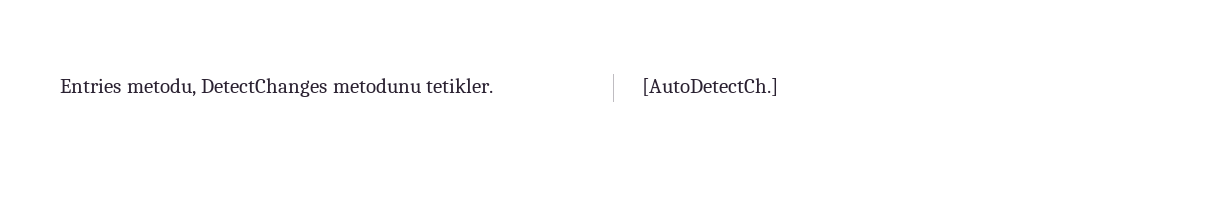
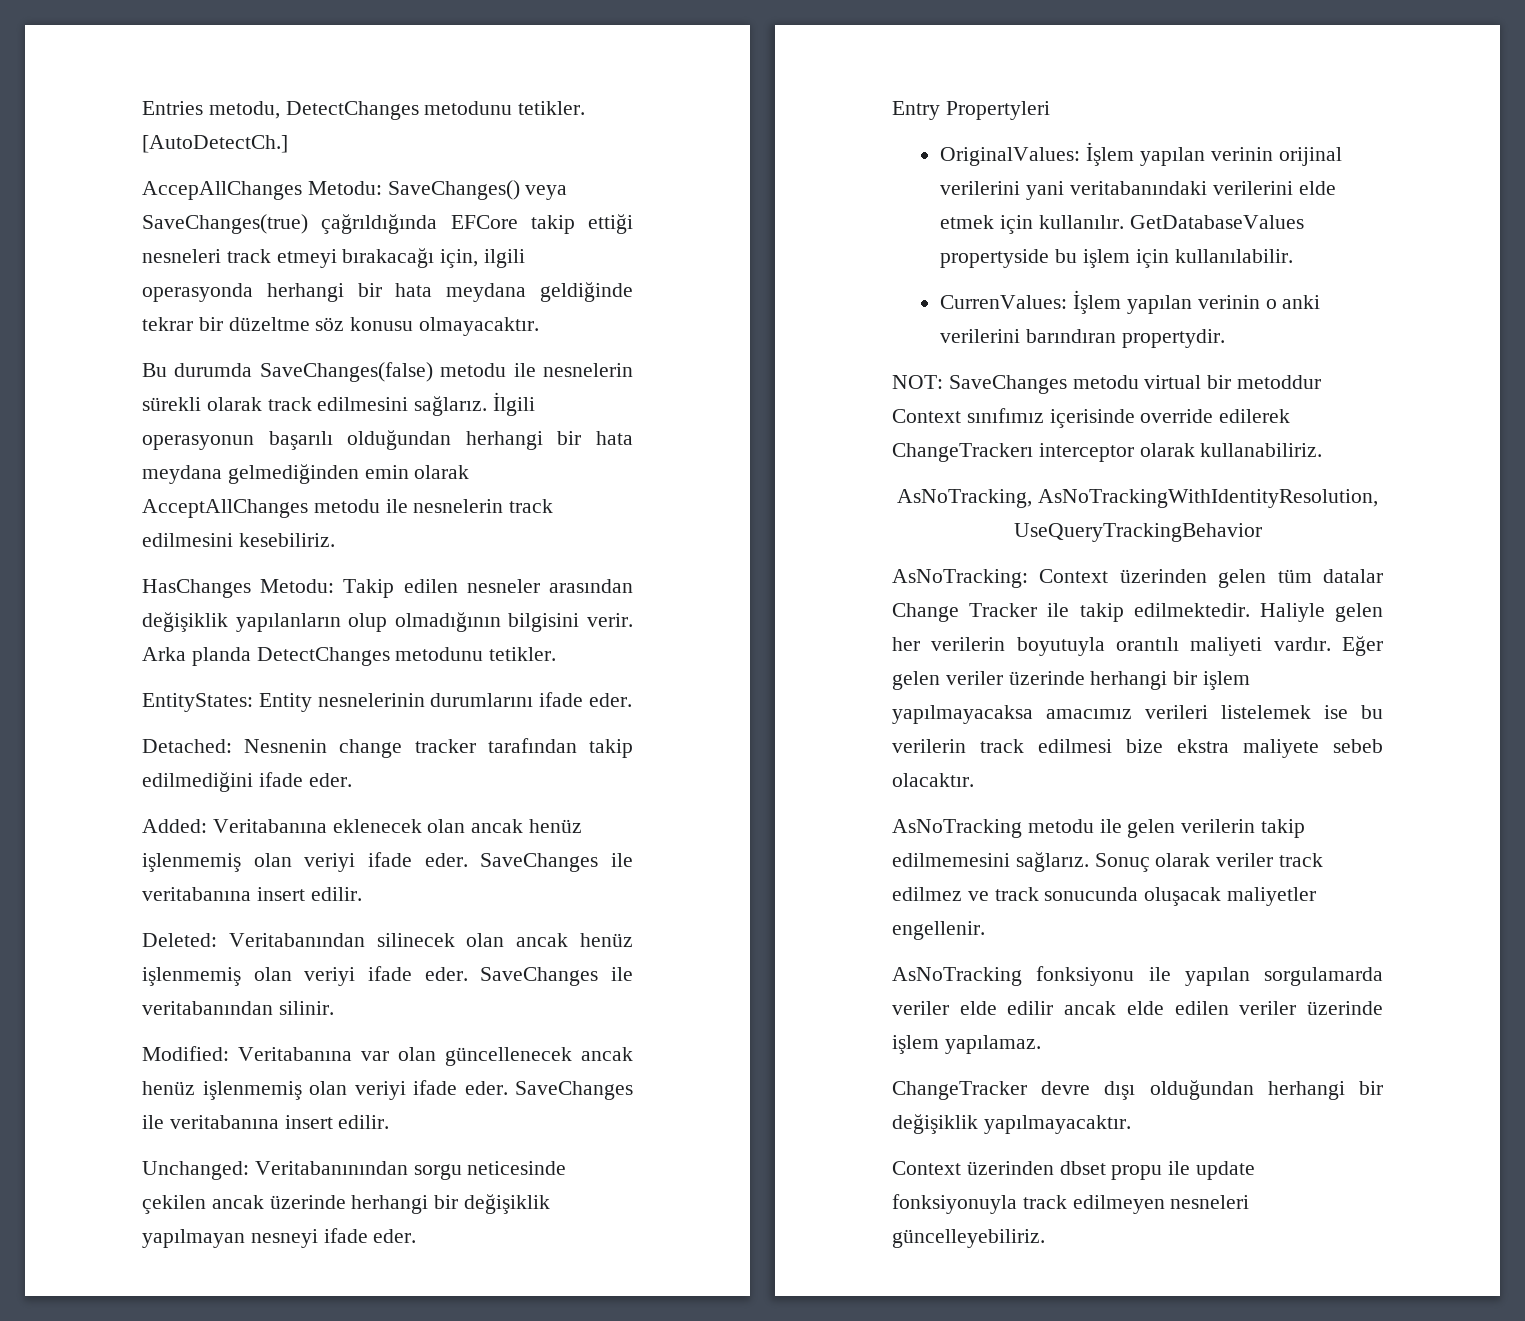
(778, 87) none -> [142,180,568,200] [142,214,633,234] [142,248,526,268] [142,282,633,302] [142,317,540,336] [142,362,633,382] [142,392,536,416] [142,430,633,450] [142,464,470,484] [142,499,554,518] [142,533,335,547] [142,579,633,598] [142,612,633,632] [142,647,557,666] [142,692,633,712] [142,738,633,758] [142,772,352,792] [142,819,583,833] [142,852,633,872] [142,887,362,901] [142,933,633,947] [142,966,633,986] [142,1001,334,1015] [142,1046,633,1066] [142,1080,633,1100] [142,1115,390,1129] [142,1161,567,1180] [142,1194,551,1214] [142,1228,417,1248] [892,101,1050,120] [940,142,1342,166] [940,181,1336,200] [940,215,1304,234] [940,249,1293,268] [940,290,1321,314] [940,329,1226,348] [892,375,1322,394] [892,408,1291,428] [892,443,1323,462] [897,489,1378,508] [1013,523,1262,542] [892,569,1383,588] [892,603,1383,622] [892,636,1383,656] [892,671,1251,690] [892,705,1383,724] [892,739,1383,758] [892,773,974,787] [892,819,1306,838] [892,852,1324,872] [892,887,1317,906] [892,921,985,940] [892,966,1383,986] [892,1001,1383,1015] [892,1035,1041,1054] [892,1080,1383,1100] [892,1114,1131,1134] [892,1161,1256,1180] [892,1194,1250,1214] [892,1229,1045,1248] // AccepAllChanges Metodu: SaveChanges() veya SaveChanges(true) çağrıldığında EFCore takip ettiği nesneleri track etmeyi bırakacağı için, ilgili operasyonda herhangi bir hata meydana geldiğinde tekrar bir düzeltme söz konusu olmayacaktır. // Bu durumda SaveChanges(false) metodu ile nesnelerin sürekli olarak track edilmesini sağlarız. İlgili operasyonun başarılı olduğundan herhangi bir hata meydana gelmediğinden emin olarak AcceptAllChanges metodu ile nesnelerin track edilmesini kesebiliriz. // HasChanges Metodu: Takip edilen nesneler arasından değişiklik yapılanların olup olmadığının bilgisini verir. Arka planda DetectChanges metodunu tetikler. // EntityStates: Entity nesnelerinin durumlarını ifade eder. // Detached: Nesnenin change tracker tarafından takip edilmediğini ifade eder. // Added: Veritabanına eklenecek olan ancak henüz işlenmemiş olan veriyi ifade eder. SaveChanges ile veritabanına insert edilir. // Deleted: Veritabanından silinecek olan ancak henüz işlenmemiş olan veriyi ifade eder. SaveChanges ile veritabanından silinir. // Modified: Veritabanına var olan güncellenecek ancak henüz işlenmemiş olan veriyi ifade eder. SaveChanges ile veritabanına insert edilir. // Unchanged: Veritabanınından sorgu neticesinde çekilen ancak üzerinde herhangi bir değişiklik yapılmayan nesneyi ifade eder. // Entry Propertyleri // OriginalValues: İşlem yapılan verinin orijinal verilerini yani veritabanındaki verilerini elde etmek için kullanılır. GetDatabaseValues propertyside bu işlem için kullanılabilir. // CurrenValues: İşlem yapılan verinin o anki verilerini barındıran propertydir. // NOT: SaveChanges metodu virtual bir metoddur Context sınıfımız içerisinde override edilerek ChangeTrackerı interceptor olarak kullanabiliriz. // AsNoTracking, AsNoTrackingWithIdentityResolution, UseQueryTrackingBehavior // AsNoTracking: Context üzerinden gelen tüm datalar Change Tracker ile takip edilmektedir. Haliyle gelen her verilerin boyutuyla orantılı maliyeti vardır. Eğer gelen veriler üzerinde herhangi bir işlem yapılmayacaksa amacımız verileri listelemek ise bu verilerin track edilmesi bize ekstra maliyete sebeb olacaktır. // AsNoTracking metodu ile gelen verilerin takip edilmemesini sağlarız. Sonuç olarak veriler track edilmez ve track sonucunda oluşacak maliyetler engellenir. // AsNoTracking fonksiyonu ile yapılan sorgulamarda veriler elde edilir ancak elde edilen veriler üzerinde işlem yapılamaz. // ChangeTracker devre dışı olduğundan herhangi bir değişiklik yapılmayacaktır. // Context üzerinden dbset propu ile update fonksiyonuyla track edilmeyen nesneleri güncelleyebiliriz.

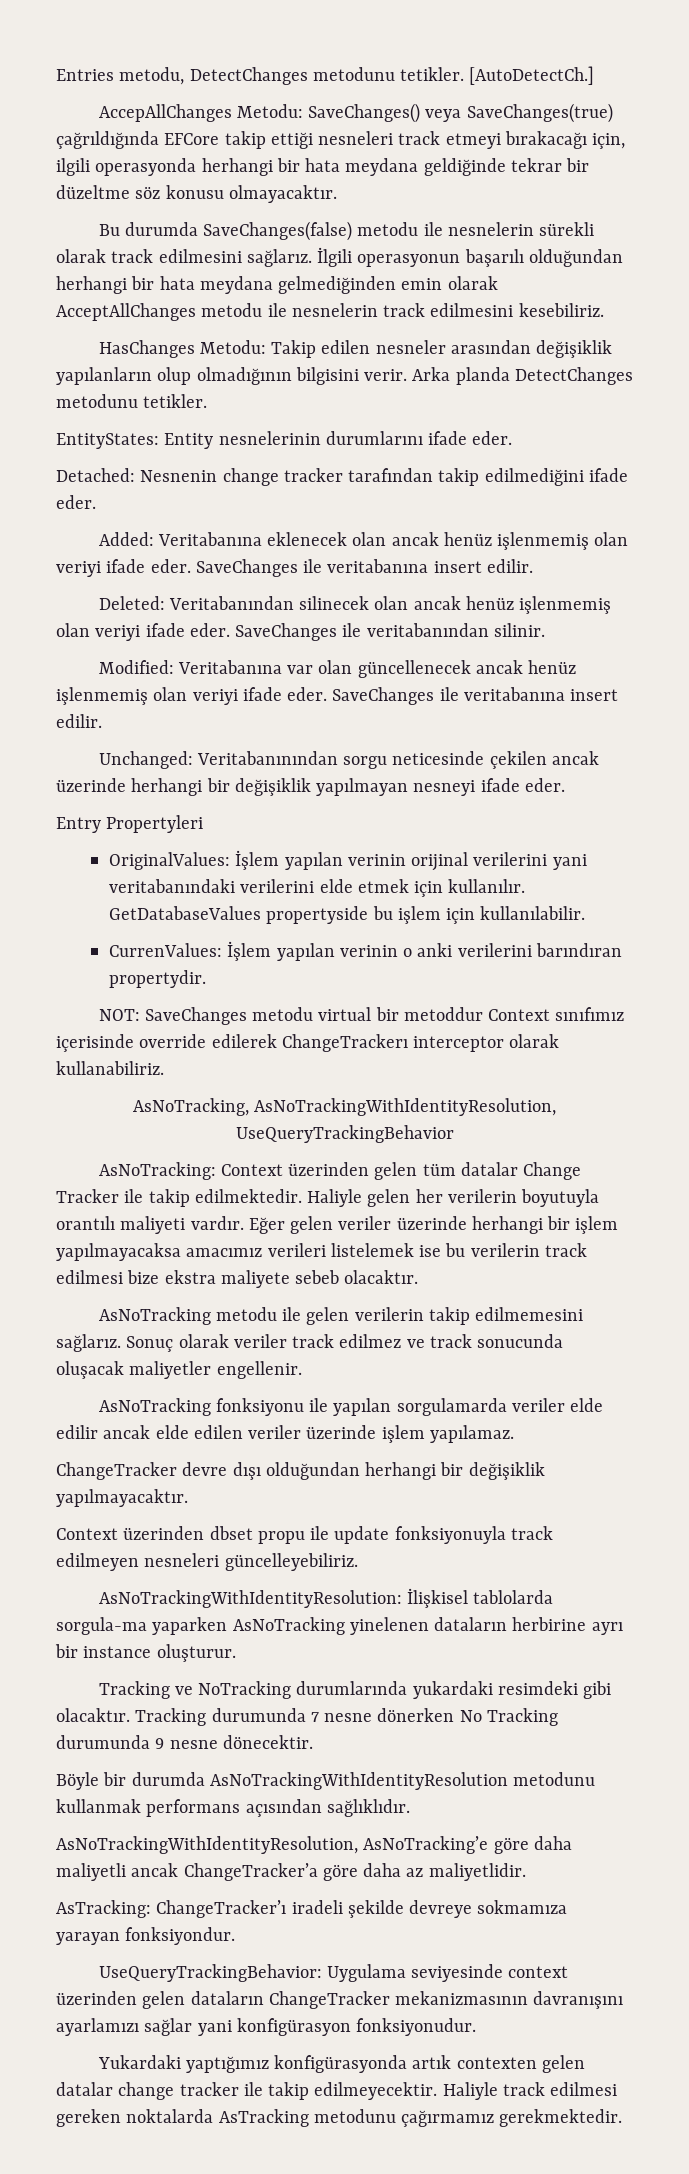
(1045, 1238) none -> [98,1588,554,1608] [56,1617,623,1635] [55,1644,236,1662] [98,1681,612,1699] [56,1708,558,1726] [56,1735,313,1749] [56,1772,596,1790] [56,1799,410,1817] [56,1836,572,1854] [56,1863,526,1881] [56,1900,568,1918] [56,1927,236,1945] [98,1964,569,1982] [56,1991,624,2009] [56,2018,477,2036] [97,2055,585,2073] [56,2082,618,2100] [56,2109,623,2127] // AsNoTrackingWithIdentityResolution: İlişkisel tablolarda sorgula-ma yaparken AsNoTracking yinelenen dataların herbirine ayrı bir instance oluşturur. // Tracking ve NoTracking durumlarında yukardaki resimdeki gibi olacaktır. Tracking durumunda 7 nesne dönerken No Tracking durumunda 9 nesne dönecektir. // Böyle bir durumda AsNoTrackingWithIdentityResolution metodunu kullanmak performans açısından sağlıklıdır. // AsNoTrackingWithIdentityResolution, AsNoTracking’e göre daha maliyetli ancak ChangeTracker’a göre daha az maliyetlidir. // AsTracking: ChangeTracker’ı iradeli şekilde devreye sokmamıza yarayan fonksiyondur. // UseQueryTrackingBehavior: Uygulama seviyesinde context üzerinden gelen dataların ChangeTracker mekanizmasının davranışını ayarlamızı sağlar yani konfigürasyon fonksiyonudur. // Yukardaki yaptığımız konfigürasyonda artık contexten gelen datalar change tracker ile takip edilmeyecektir. Haliyle track edilmesi gereken noktalarda AsTracking metodunu çağırmamız gerekmektedir.

